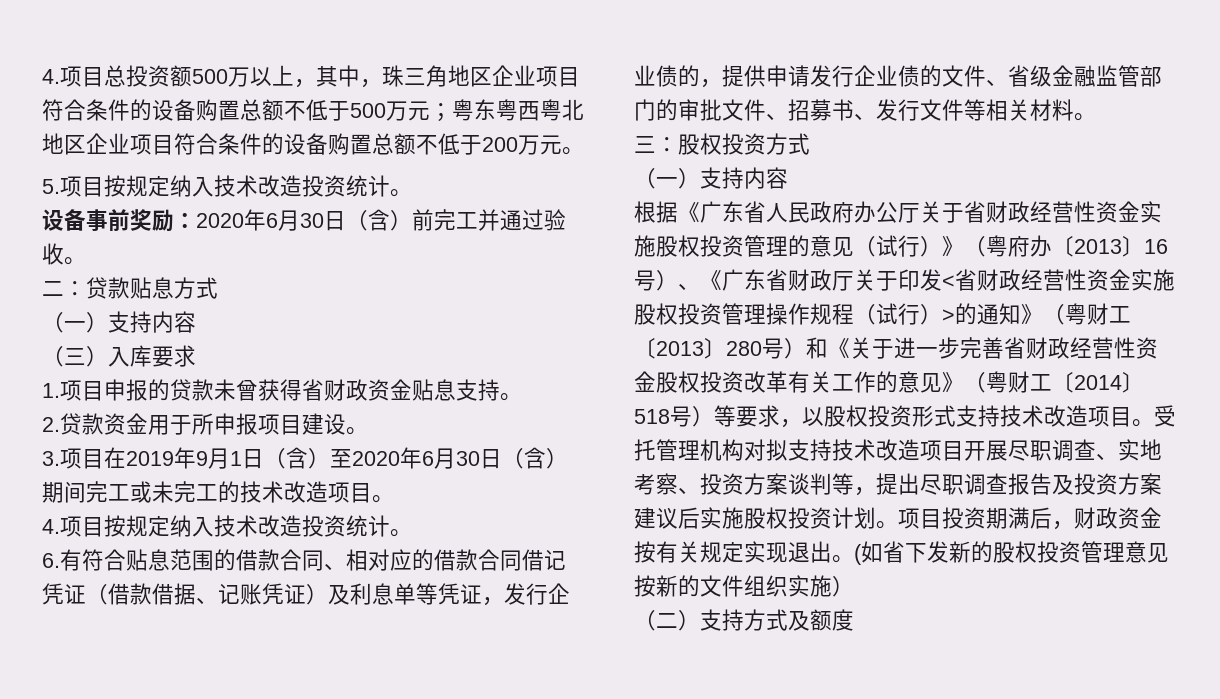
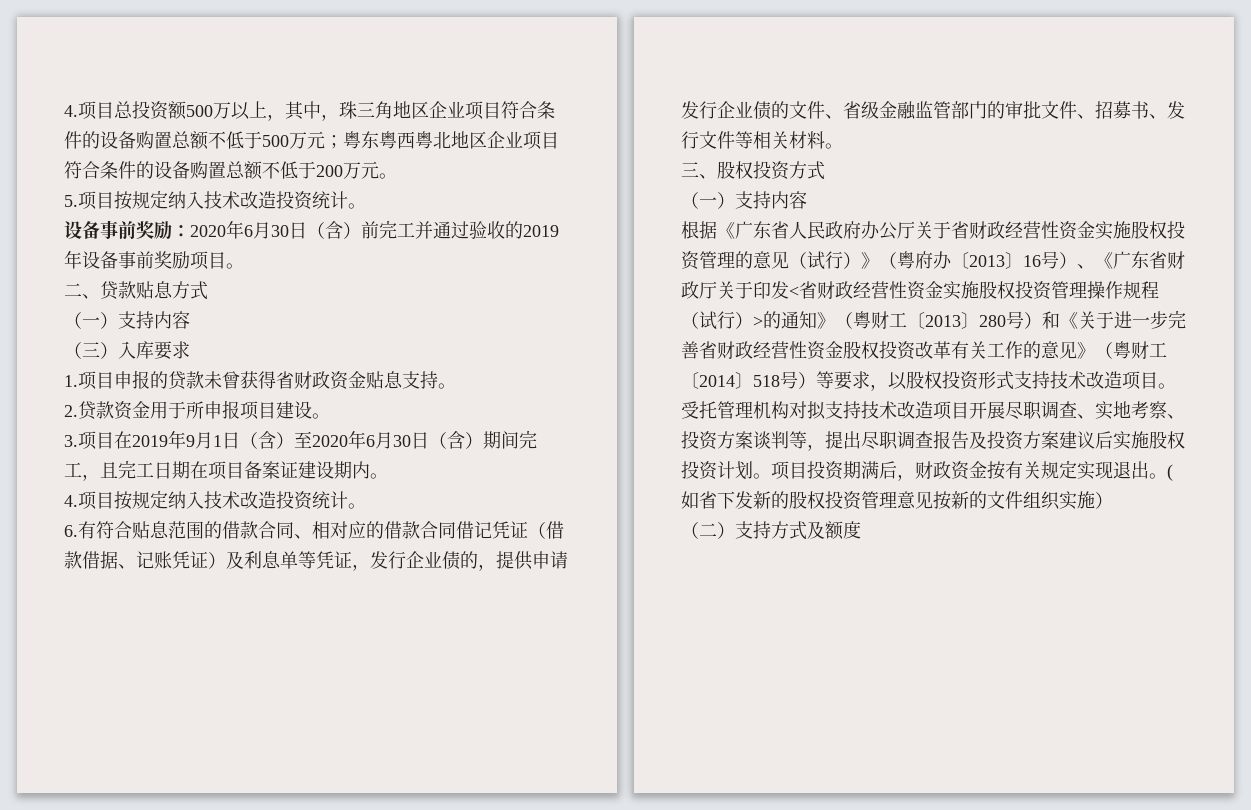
(64, 254) none -> [505,221,559,239] [64,250,226,270] 的2019年设备事前奖励项目
[64,281,86,296] ： -> [82,294,100,299] 、
[130,481,372,503] 或未完工的技术改造项目 -> [82,460,370,481] ，且完工日期在项目备案证建设期内
[656,137,678,152] ： -> [699,174,717,179] 、

